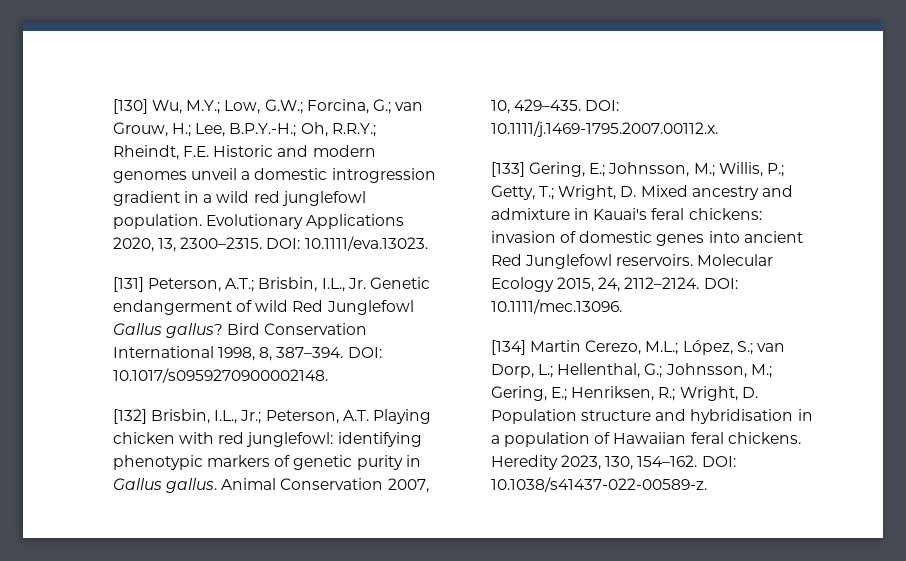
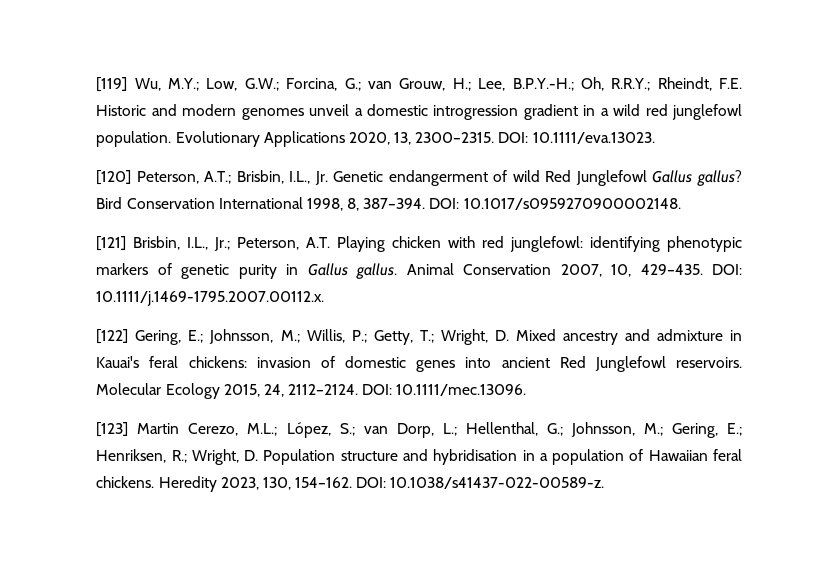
[112,99,148,114] [130] -> [96,77,128,92] [119]
[112,277,144,292] [131] -> [96,170,132,185] [120]
[112,409,147,424] [132] -> [96,236,127,251] [121]
[490,162,525,177] [133] -> [96,329,129,344] [122]
[490,340,526,355] [134] -> [96,422,129,437] [123]

